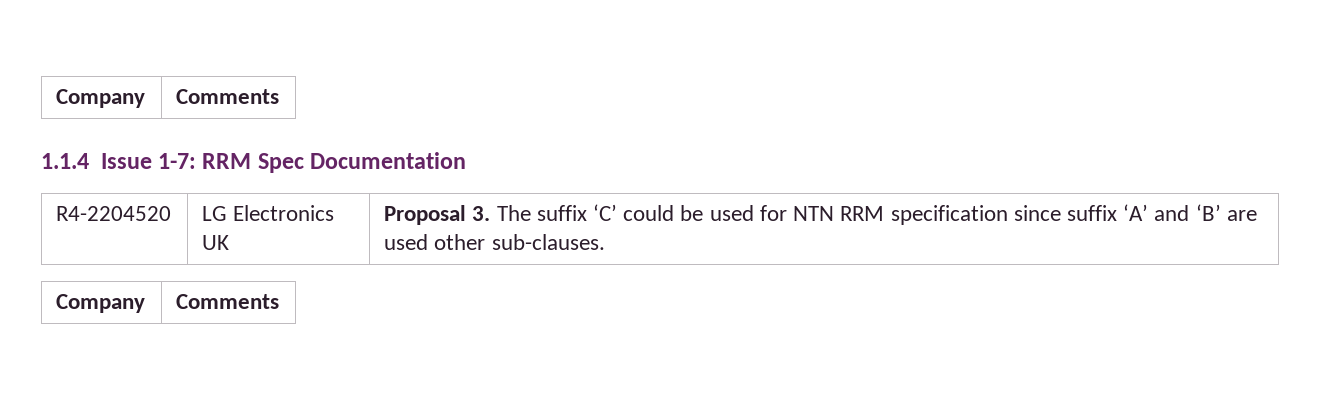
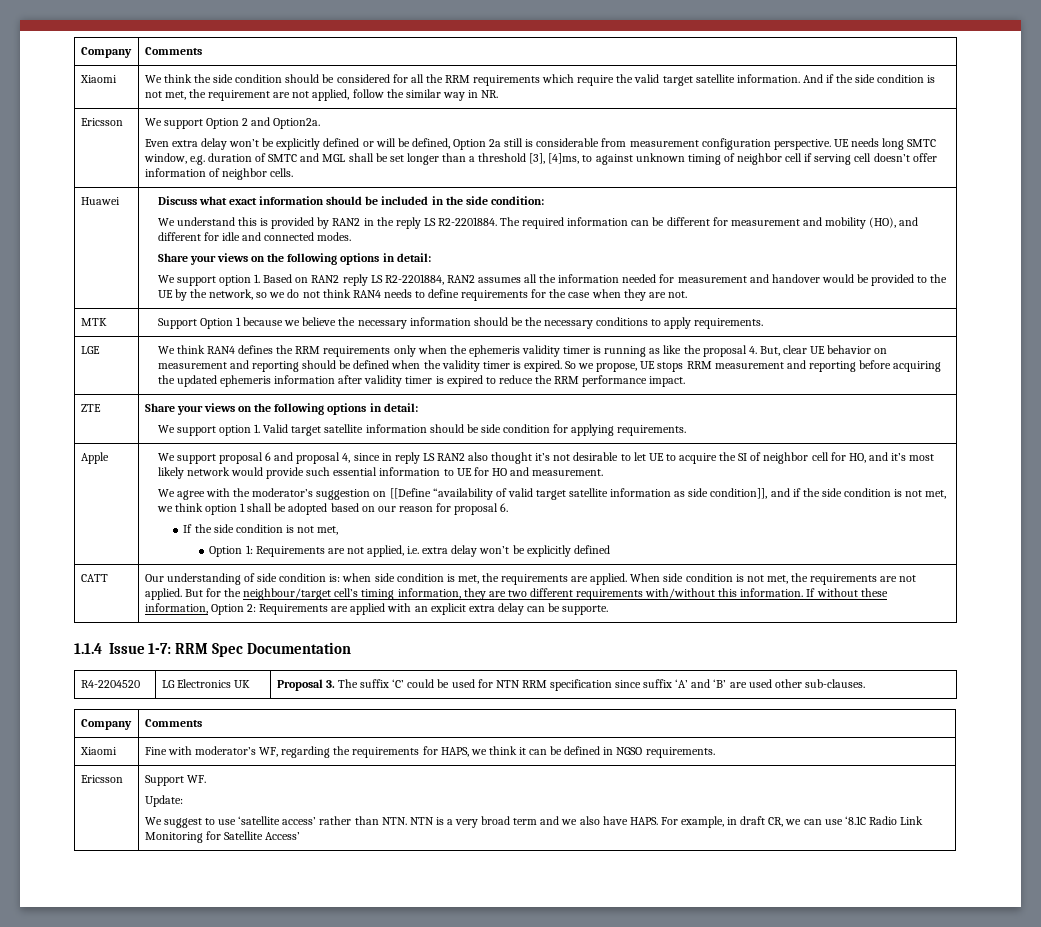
[56,89,146,108] [176,89,280,104] Company | Comments -> [80,47,132,58] [144,47,202,55] [79,75,117,83] [144,74,936,86] [144,89,499,101] [80,118,123,126] [144,117,321,129] [144,138,937,150] [143,153,937,165] [144,168,294,180] [80,197,120,205] [157,196,544,205] [157,217,919,229] [157,232,352,241] [157,253,431,265] [157,274,948,286] [157,289,687,301] [80,318,107,326] [157,317,764,329] [80,346,100,354] [157,345,888,357] [157,360,942,372] [157,375,686,387] [80,404,101,412] [144,403,418,415] [157,424,687,436] [80,452,109,464] [157,452,935,464] [157,467,604,479] [157,488,947,500] [156,503,509,515] [183,524,339,535] [209,545,610,557] [80,574,108,582] [144,573,917,585] [144,588,888,600] [144,603,609,615] Company | Comments // Xiaomi | We think the side condition should be considered for all the RRM requirements which require the valid target satellite information. And if the side condition is not met, the requirement are not applied, follow the similar way in NR. // Ericsson | We support Option 2 and Option2a. // Even extra delay won’t be explicitly defined or will be defined, Option 2a still is considerable from measurement configuration perspective. UE needs long SMTC window, e.g. duration of SMTC and MGL shall be set longer than a threshold [3], [4]ms, to against unknown timing of neighbor cell if serving cell doesn’t offer information of neighbor cells. // Huawei | Discuss what exact information should be included in the side condition: // We understand this is provided by RAN2 in the reply LS R2-2201884. The required information can be different for measurement and mobility (HO), and different for idle and connected modes. // Share your views on the following options in detail: // We support option 1. Based on RAN2 reply LS R2-2201884, RAN2 assumes all the information needed for measurement and handover would be provided to the UE by the network, so we do not think RAN4 needs to define requirements for the case when they are not. // MTK | Support Option 1 because we believe the necessary information should be the necessary conditions to apply requirements. // LGE | We think RAN4 defines the RRM requirements only when the ephemeris validity timer is running as like the proposal 4. But, clear UE behavior on measurement and reporting should be defined when the validity timer is expired. So we propose, UE stops RRM measurement and reporting before acquiring the updated ephemeris information after validity timer is expired to reduce the RRM performance impact. // ZTE | Share your views on the following options in detail: // We support option 1. Valid target satellite information should be side condition for applying requirements. // Apple | We support proposal 6 and proposal 4, since in reply LS RAN2 also thought it’s not desirable to let UE to acquire the SI of neighbor cell for HO, and it’s most likely network would provide such essential information to UE for HO and measurement. // We agree with the moderator’s suggestion on [[Define “availability of valid target satellite information as side condition]], and if the side condition is not met, we think option 1 shall be adopted based on our reason for proposal 6. // If the side condition is not met, // Option 1: Requirements are not applied, i.e. extra delay won’t be explicitly defined // CATT | Our understanding of side condition is: when side condition is met, the requirements are applied. When side condition is not met, the requirements are not applied. But for the neighbour/target cell’s timing information, they are two different requirements with/without this information. If without these information, Option 2: Requirements are applied with an explicit extra delay can be supporte.
(280, 301) none -> [79,747,117,755] [144,746,715,758] [80,775,123,783] [144,775,206,786] [144,795,183,807] [144,816,923,828] [144,831,301,843] // Xiaomi | Fine with moderator’s WF, regarding the requirements for HAPS, we think it can be defined in NGSO requirements. // Ericsson | Support WF. // Update: // We suggest to use ‘satellite access’ rather than NTN. NTN is a very broad term and we also have HAPS. For example, in draft CR, we can use ‘8.1C Radio Link Monitoring for Satellite Access’

